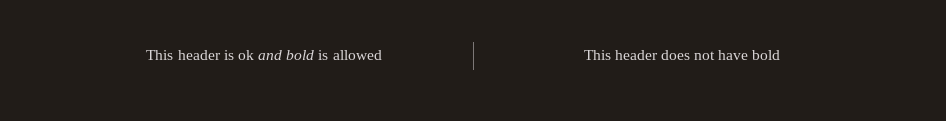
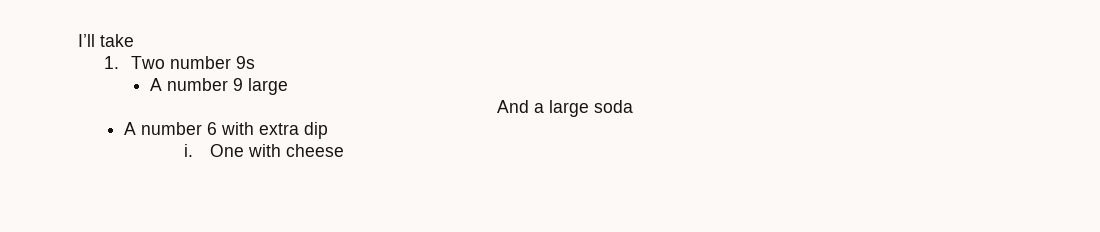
[146,50,382,60] [583,50,781,60] This header is ok and bold is allowed // This header does not have bold -> [78,34,134,47] [104,56,255,69] [150,78,289,95] [496,100,633,117] [123,122,328,139] [183,144,344,157] I’ll take // 1. Two number 9s // A number 9 large // And a large soda // A number 6 with extra dip // i. One with cheese

